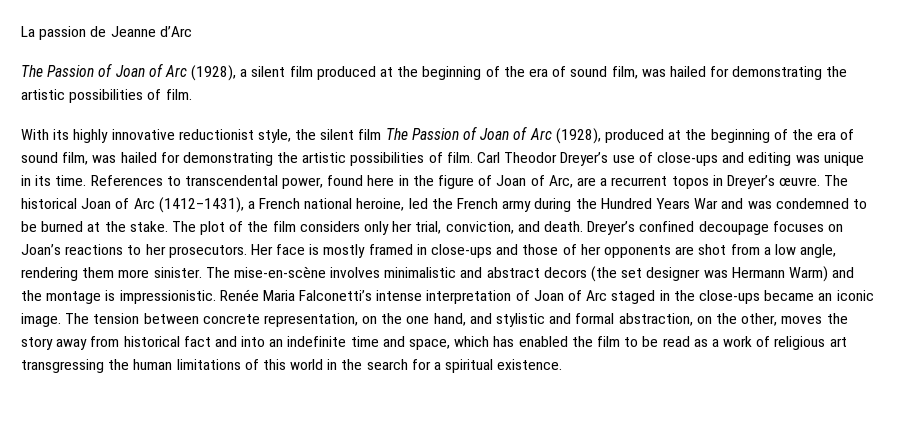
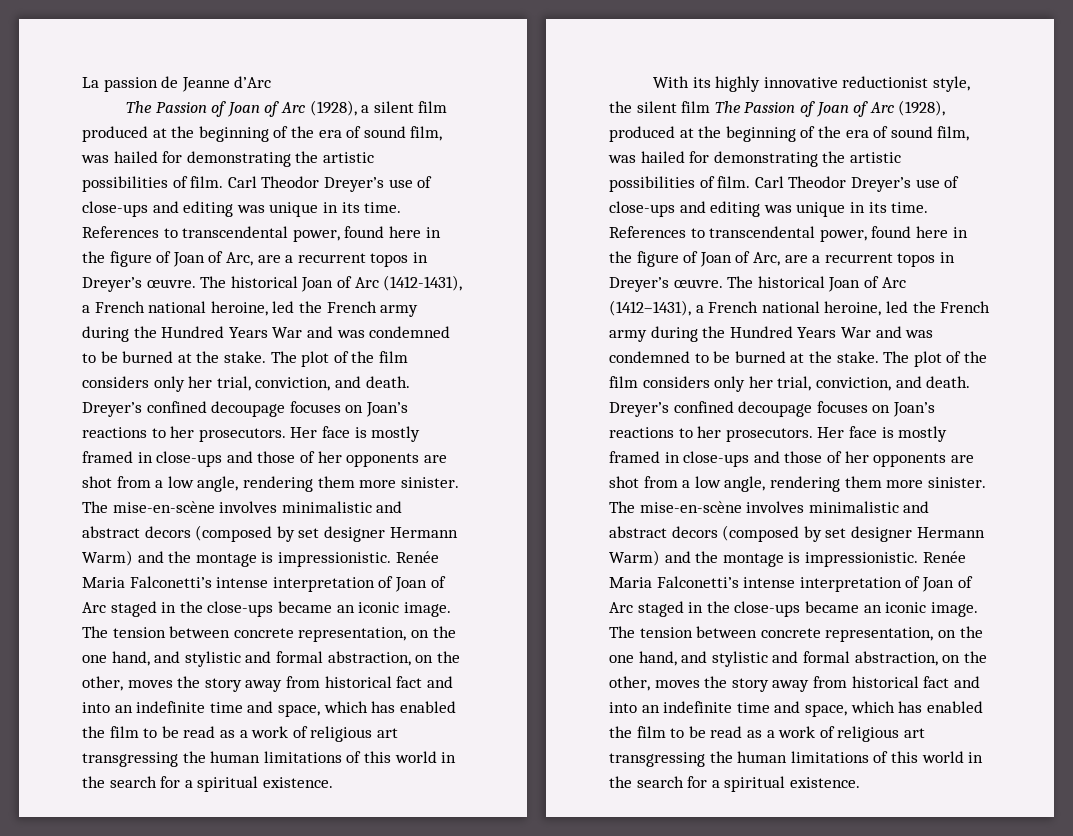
(192, 94) none -> [227,176,433,192] [82,201,402,217] [82,226,441,242] [82,251,428,267] [82,275,463,292] [82,301,419,317] [82,326,451,342] [82,351,408,367] [82,376,410,392] [82,401,408,417] [82,426,421,442] [82,451,447,467] [82,476,459,492] [82,501,403,513] [82,525,458,542] [82,550,439,567] [82,576,446,592] [82,601,451,617] [82,626,456,642] [82,651,460,667] [82,676,453,692] [82,701,456,717] [82,726,398,742] [82,751,457,767] [82,776,333,792] Carl Theodor Dreyer’s use of close-ups and editing was unique in its time. References to transcendental power, found here in the figure of Joan of Arc, are a recurrent topos in Dreyer’s œuvre. The historical Joan of Arc (1412-1431), a French national heroine, led the French army during the Hundred Years War and was condemned to be burned at the stake. The plot of the film considers only her trial, conviction, and death. Dreyer’s confined decoupage focuses on Joan’s reactions to her prosecutors. Her face is mostly framed in close-ups and those of her opponents are shot from a low angle, rendering them more sinister. The mise-en-scène involves minimalistic and abstract decors (composed by set designer Hermann Warm) and the montage is impressionistic. Renée Maria Falconetti’s intense interpretation of Joan of Arc staged in the close-ups became an iconic image. The tension between concrete representation, on the one hand, and stylistic and formal abstraction, on the other, moves the story away from historical fact and into an indefinite time and space, which has enabled the film to be read as a work of religious art transgressing the human limitations of this world in the search for a spiritual existence.
[591,266,728,282] (the set designer was -> [722,525,912,542] (composed by set designer

